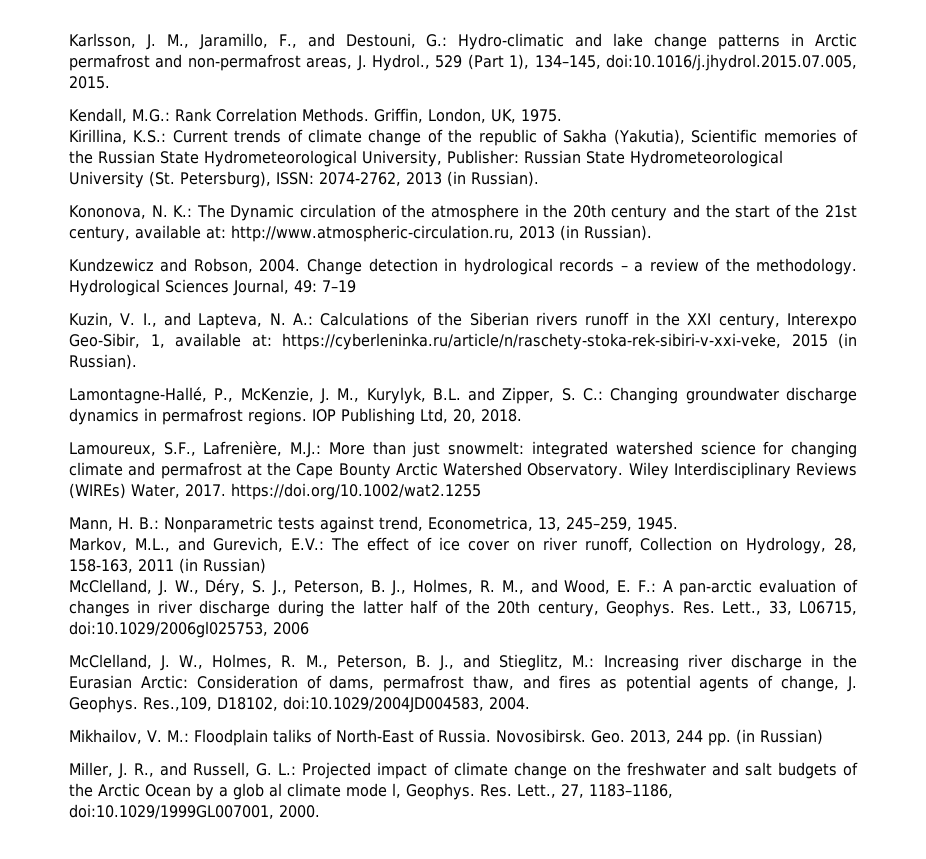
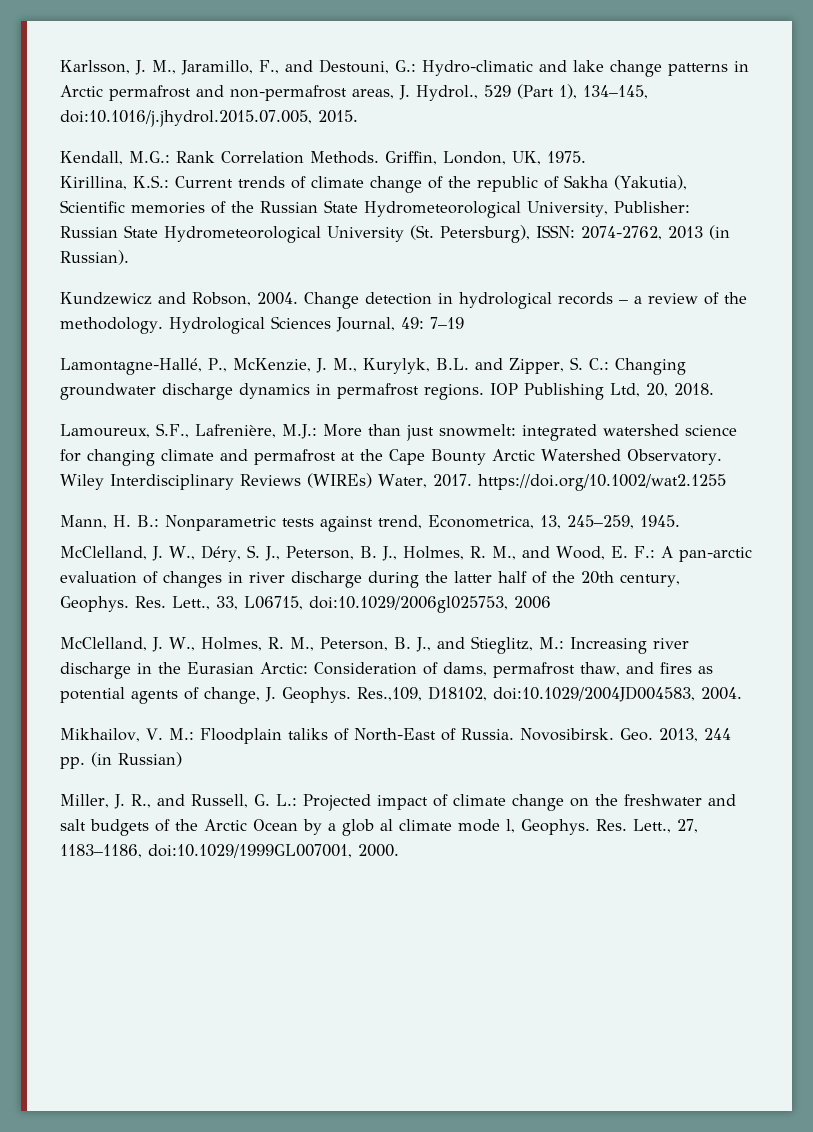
[69,204,857,221] [69,225,652,242] // Kononova, N. K.: The Dynamic circulation of the atmosphere in the 20th century and the start of the 21st century, available at: http://www.atmospheric-circulation.ru, 2013 (in Russian). -> (129, 257) none
[69,312,858,329] [69,333,857,350] [69,354,137,370] // Kuzin, V. I., and Lapteva, N. A.: Calculations of the Siberian rivers runoff in the XXI century, Interexpo Geo-Sibir, 1, available at: https://cyberleninka.ru/article/n/raschety-stoka-rek-sibiri-v-xxi-veke, 2015 (in Russian). -> (464, 323) none
[69,537,857,554] [69,558,266,574] // Markov, M.L., and Gurevich, E.V.: The effect of ice cover on river runoff, Collection on Hydrology, 28, 158-163, 2011 (in Russian) -> (680, 521) none

